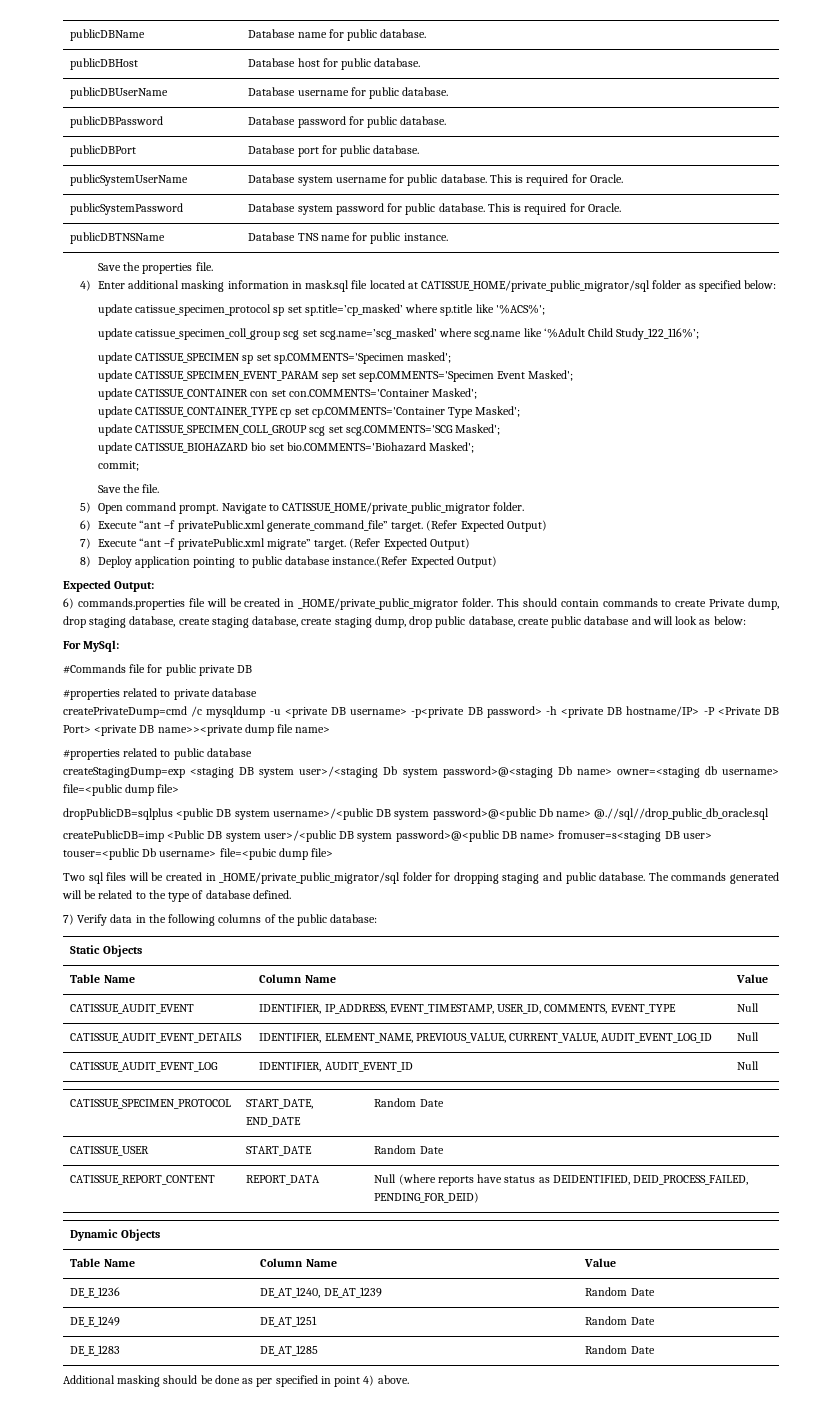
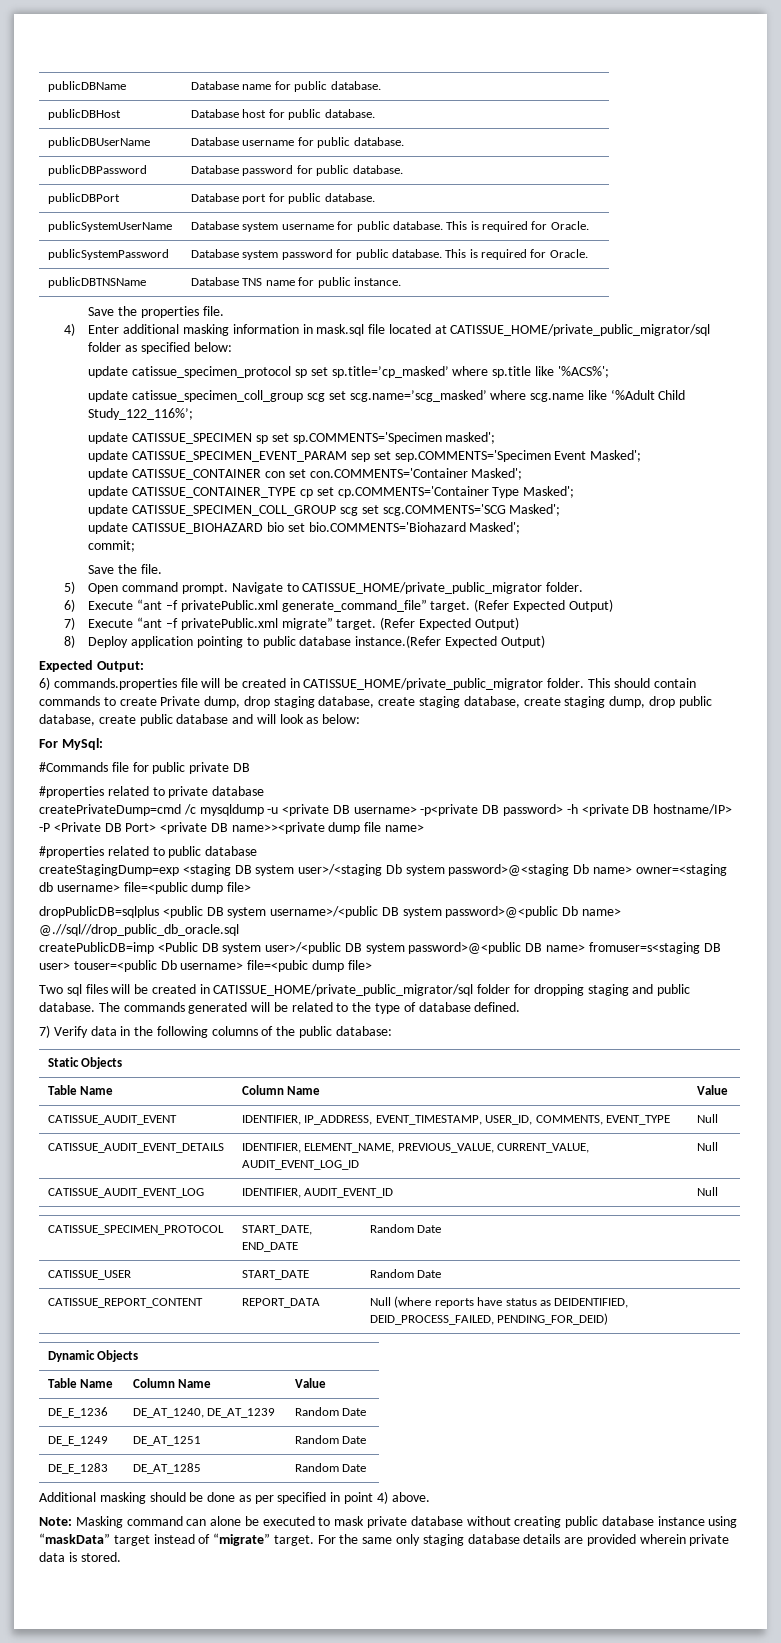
[298,598,459,610] _HOME/private_public_migrator -> [303,678,544,690] CATISSUE_HOME/private_public_migrator
[219,872,401,884] _HOME/private_public_migrator/sql -> [213,984,474,996] CATISSUE_HOME/private_public_migrator/sql
(409, 1379) none -> [39,1516,738,1528] [39,1533,730,1546] [39,1552,121,1562] // Note: Masking command can alone be executed to mask private database without creating public database instance using “maskData” target instead of “migrate” target. For the same only staging database details are provided wherein private data is stored.

